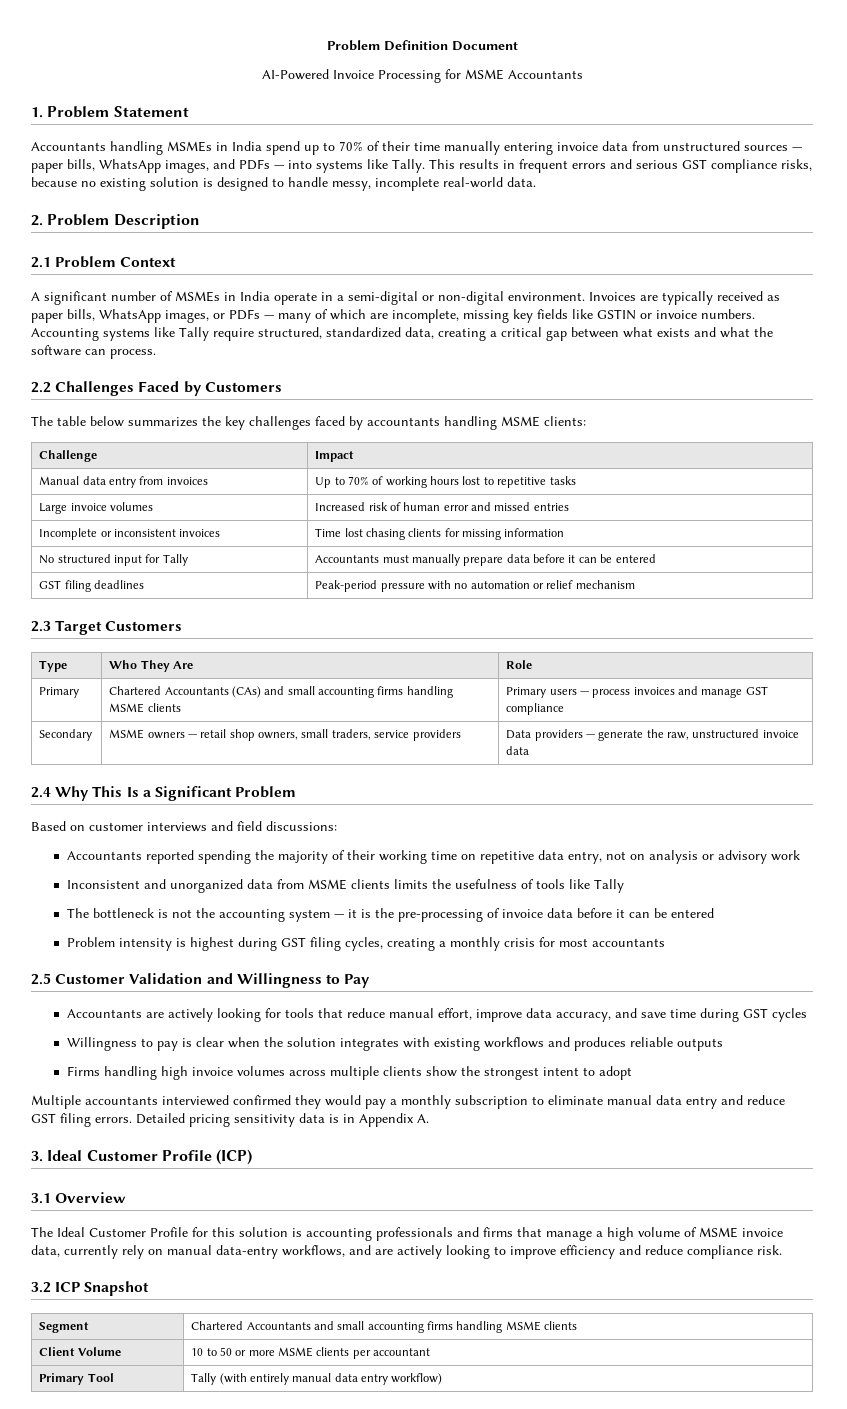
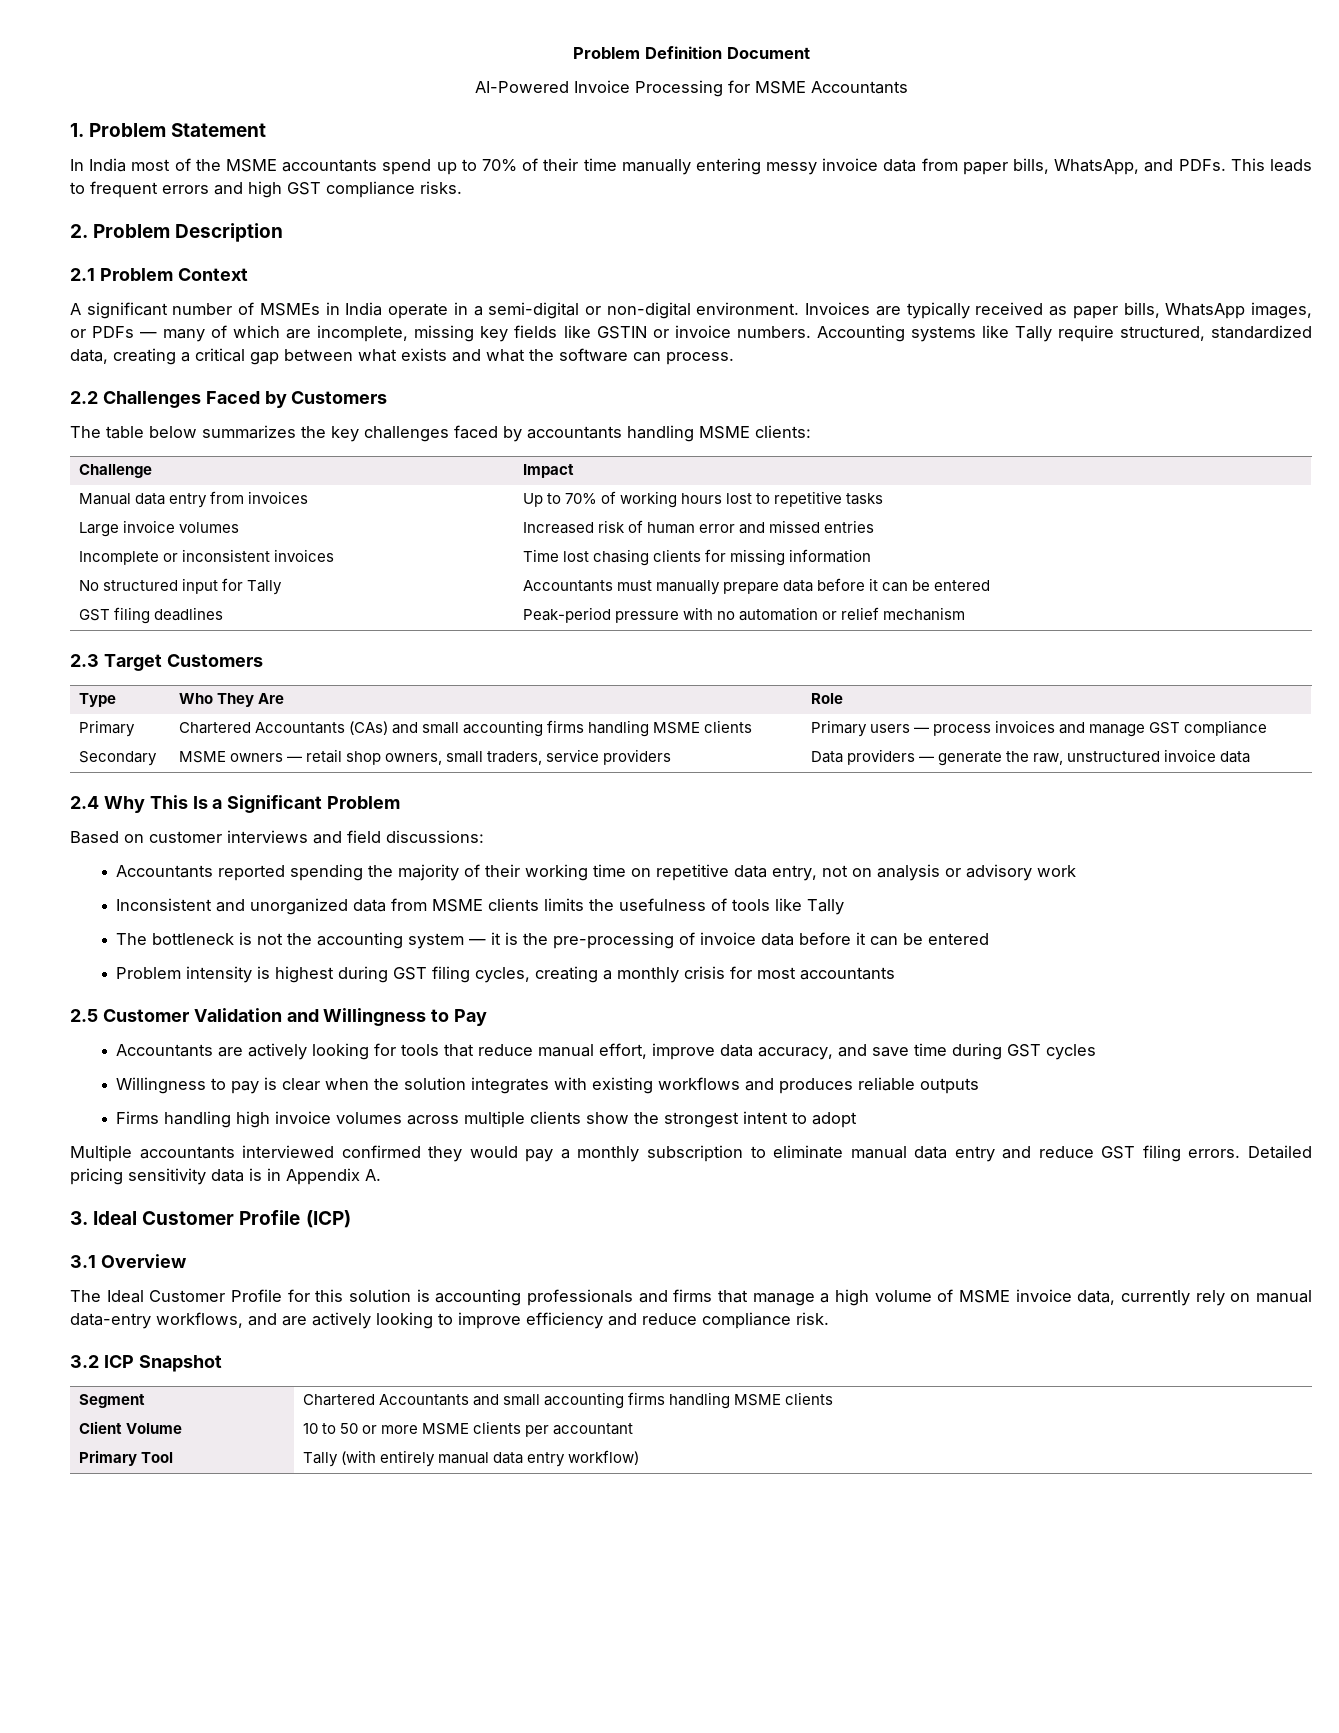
[31,141,262,155] Accountants handling MSMEs in India -> [70,158,378,172] In India most of the MSME accountants
(553, 148) none -> [766,162,818,175] messy
[663,141,802,151] [31,159,515,173] unstructured sources — paper bills, WhatsApp images, and PDFs — into systems like Tally. This results in -> [962,158,1312,175] [70,182,85,194] paper bills, WhatsApp, and PDFs. This leads to
[636,159,812,173] [31,177,536,191] serious GST compliance risks, because no existing solution is designed to handle messy, incomplete real-world data. -> [248,181,462,198] high GST compliance risks.

